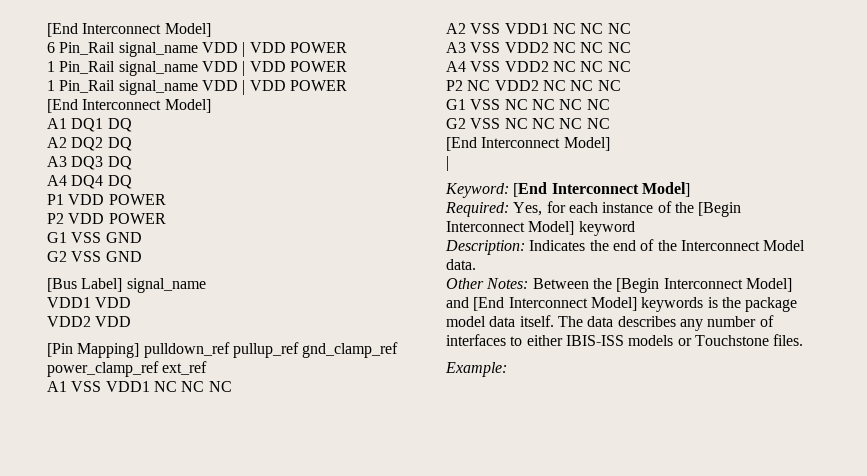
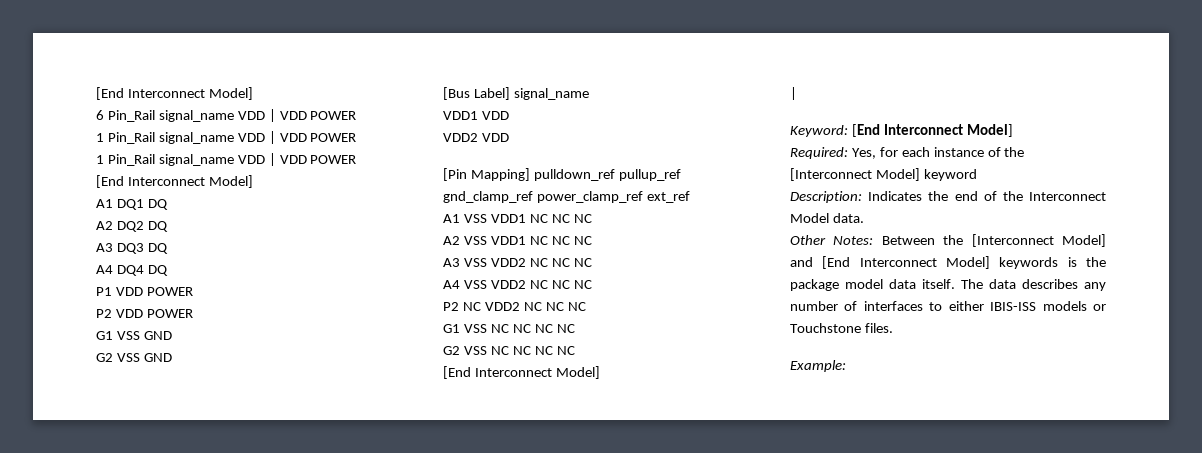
[698,202,742,217] [446,221,525,232] [Begin Interconnect -> [790,168,872,181] [Interconnect
[616,278,743,293] [Begin Interconnect -> [971,234,1054,247] [Interconnect

